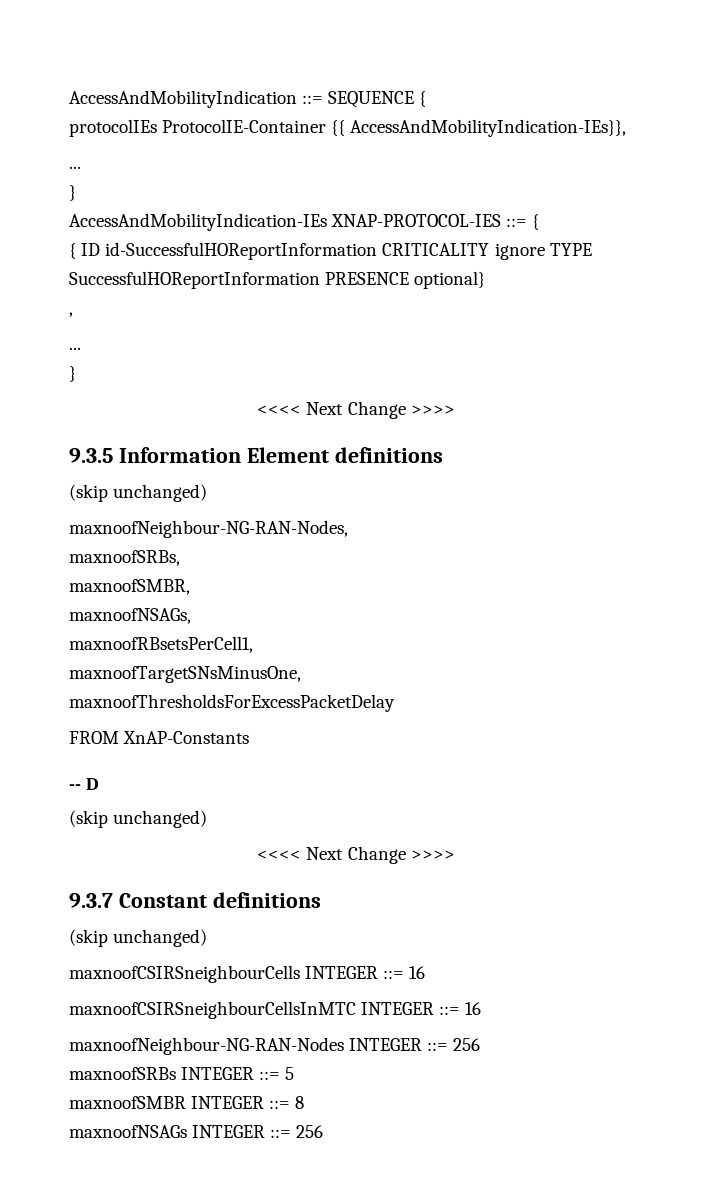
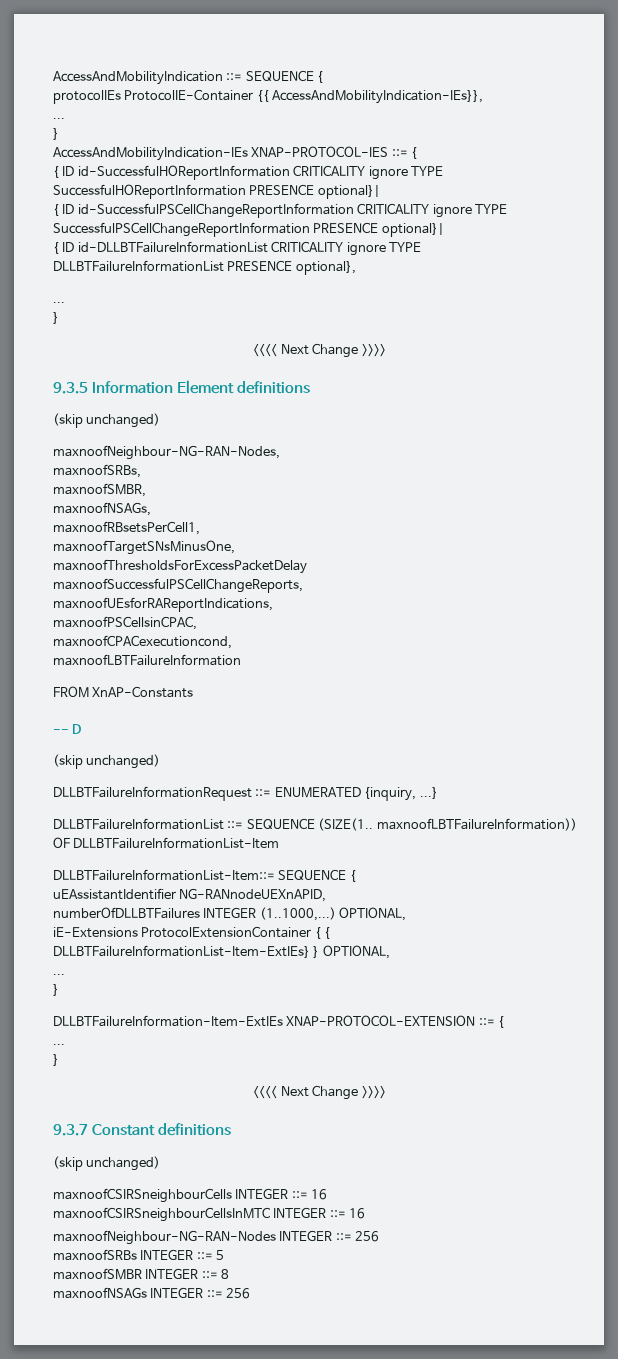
[414,271,486,289] [69,312,73,317] optional} // , -> [317,185,380,199] [53,203,507,218] [53,222,444,237] [53,241,421,256] [53,260,356,275] optional}| // { ID id-SuccessfulPSCellChangeReportInformation CRITICALITY ignore TYPE SuccessfulPSCellChangeReportInformation PRESENCE optional}| // { ID id-DLLBTFailureInformationList CRITICALITY ignore TYPE DLLBTFailureInformationList PRESENCE optional},
(395, 703) none -> [53,578,303,593] [53,597,273,612] [53,616,197,630] [53,635,232,649] [53,654,241,666] // maxnoofSuccessfulPSCellChangeReports, // maxnoofUEsforRAReportIndications, // maxnoofPSCellsinCPAC, // maxnoofCPACexecutioncond, // maxnoofLBTFailureInformation
(208, 819) none -> [53,786,438,801] [53,818,577,831] [53,837,280,849] [53,869,356,882] [53,888,327,902] [53,907,407,921] [53,926,331,939] [53,945,390,959] [53,974,65,975] [53,984,59,996] [53,1015,505,1028] [53,1044,65,1045] [53,1054,59,1066] // DLLBTFailureInformationRequest ::= ENUMERATED {inquiry, ...} // DLLBTFailureInformationList ::= SEQUENCE (SIZE(1.. maxnoofLBTFailureInformation)) OF DLLBTFailureInformationList-Item // DLLBTFailureInformationList-Item::= SEQUENCE { // uEAssistantIdentifier NG-RANnodeUEXnAPID, // numberOfDLLBTFailures INTEGER (1..1000,...) OPTIONAL, // iE-Extensions ProtocolExtensionContainer { { DLLBTFailureInformationList-Item-ExtIEs} } OPTIONAL, // ... // } // DLLBTFailureInformation-Item-ExtIEs XNAP-PROTOCOL-EXTENSION ::= { // ... // }

